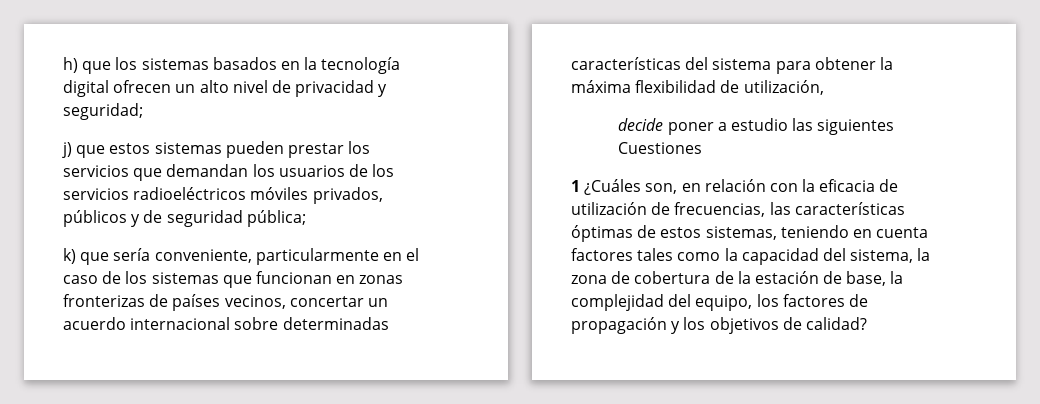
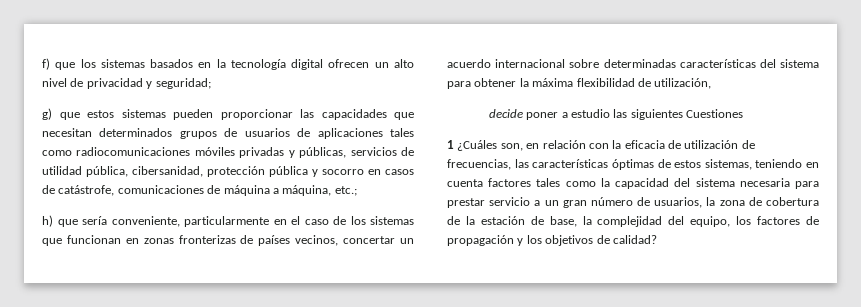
[63,57,78,73] h) -> [42,58,50,70] f)
[62,142,72,158] j) -> [42,108,52,120] g)
[287,141,371,158] [63,164,395,181] [63,187,383,204] [63,210,306,227] [63,248,76,264] prestar los servicios que demandan los usuarios de los servicios radioeléctricos móviles privados, públicos y de seguridad pública; // k) -> [220,109,414,120] [42,128,414,139] [42,147,414,158] [42,166,414,177] [42,185,357,196] [42,215,53,227] proporcionar las capacidades que necesitan determinados grupos de usuarios de aplicaciones tales como radiocomunicaciones móviles privadas y públicas, servicios de utilidad pública, cibersanidad, protección pública y socorro en casos de catástrofe, comunicaciones de máquina a máquina, etc.; // h)
[850,249,914,263] sistema, -> [695,178,819,189] [447,197,703,208] sistema necesaria para prestar servicio a un gran número de usuarios,

